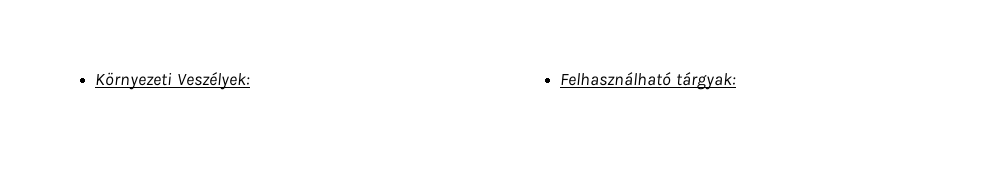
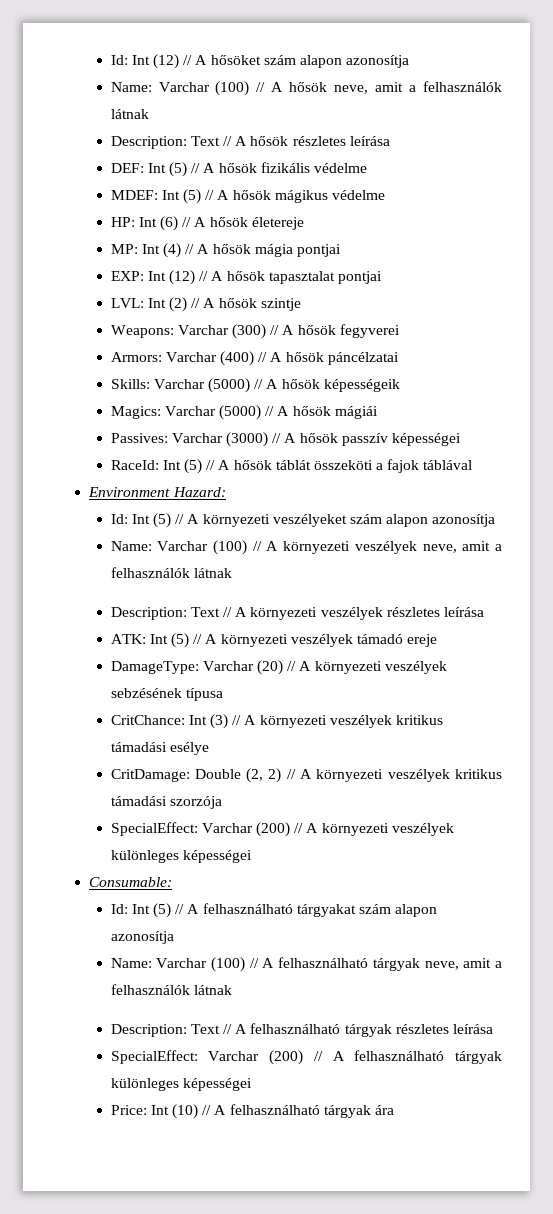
[95,72,251,90] [560,72,737,90] Környezeti Veszélyek: // Felhasználható tárgyak: -> [110,54,410,69] [110,81,503,96] [110,109,149,119] [110,136,390,149] [110,162,367,177] [110,189,385,204] [110,216,304,231] [110,243,341,258] [110,270,382,285] [110,297,301,312] [110,324,400,339] [110,351,399,366] [110,378,400,393] [110,405,378,420] [110,432,461,447] [110,459,473,474] [88,487,226,497] [110,513,496,528] [110,540,503,555] [110,567,232,578] [110,607,484,620] [110,633,438,648] [110,660,447,675] [110,688,223,701] [110,714,443,729] [110,742,209,755] [110,768,502,783] [110,796,222,809] [110,822,454,837] [110,850,252,863] [89,877,173,887] [110,903,438,918] [110,931,174,944] [110,957,503,972] [110,984,232,995] [110,1023,493,1037] [110,1050,502,1065] [110,1078,252,1091] [110,1104,394,1119] Id: Int (12) // A hősöket szám alapon azonosítja // Name: Varchar (100) // A hősök neve, amit a felhasználók látnak // Description: Text // A hősök részletes leírása // DEF: Int (5) // A hősök fizikális védelme // MDEF: Int (5) // A hősök mágikus védelme // HP: Int (6) // A hősök életereje // MP: Int (4) // A hősök mágia pontjai // EXP: Int (12) // A hősök tapasztalat pontjai // LVL: Int (2) // A hősök szintje // Weapons: Varchar (300) // A hősök fegyverei // Armors: Varchar (400) // A hősök páncélzatai // Skills: Varchar (5000) // A hősök képességeik // Magics: Varchar (5000) // A hősök mágiái // Passives: Varchar (3000) // A hősök passzív képességei // RaceId: Int (5) // A hősök táblát összeköti a fajok táblával // Environment Hazard: // Id: Int (5) // A környezeti veszélyeket szám alapon azonosítja // Name: Varchar (100) // A környezeti veszélyek neve, amit a felhasználók látnak // Description: Text // A környezeti veszélyek részletes leírása // ATK: Int (5) // A környezeti veszélyek támadó ereje // DamageType: Varchar (20) // A környezeti veszélyek sebzésének típusa // CritChance: Int (3) // A környezeti veszélyek kritikus támadási esélye // CritDamage: Double (2, 2) // A környezeti veszélyek kritikus támadási szorzója // SpecialEffect: Varchar (200) // A környezeti veszélyek különleges képességei // Consumable: // Id: Int (5) // A felhasználható tárgyakat szám alapon azonosítja // Name: Varchar (100) // A felhasználható tárgyak neve, amit a felhasználók látnak // Description: Text // A felhasználható tárgyak részletes leírása // SpecialEffect: Varchar (200) // A felhasználható tárgyak különleges képességei // Price: Int (10) // A felhasználható tárgyak ára

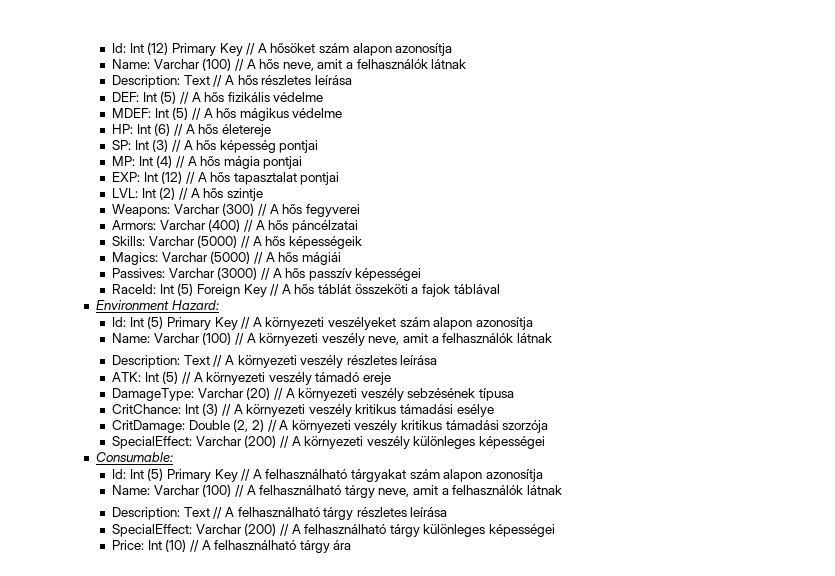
(179, 61) none -> [171,43,243,56] Primary Key
[289,81,503,94] [110,109,149,119] [110,136,289,149] hősök neve, amit a felhasználók látnak // Description: Text // A hősök -> [259,59,467,71] [111,75,258,88] hős neve, amit a felhasználók látnak // Description: Text // A hős
[218,163,257,173] hősök -> [204,92,225,102] hős
[232,190,271,200] hősök -> [216,108,237,118] hős
[209,217,248,227] hősök -> [198,124,219,134] hős
(304, 223) none -> [111,139,319,153] // SP: Int (3) // A hős képesség pontjai
[212,244,251,254] hősök -> [200,156,221,166] hős
[226,271,265,281] hősök -> [210,172,231,182] hős
[218,298,257,308] hősök -> [203,188,224,198] hős
[297,325,336,335] hősök -> [282,204,303,214] hős
[285,352,324,362] hősök -> [268,220,289,230] hős
[281,379,320,389] hősök -> [265,236,286,246] hős
[292,406,331,416] hősök -> [278,252,299,262] hős
[299,433,338,443] hősök -> [285,268,306,278] hős
[206,460,272,470] // A hősök -> [196,284,315,297] Foreign Key // A hős
(171, 520) none -> [166,317,238,330] Primary Key
[354,541,417,554] veszélyek -> [321,333,365,346] veszély
[320,607,383,620] veszélyek -> [300,355,344,368] veszély
[290,634,353,647] veszélyek -> [268,372,312,385] veszély
[384,661,447,674] veszélyek -> [360,388,404,401] veszély
[329,715,392,728] veszélyek -> [308,404,352,417] veszély
[387,769,450,782] veszélyek -> [354,420,398,433] veszély
[391,823,454,836] veszélyek -> [366,436,410,449] veszély
(171, 910) none -> [166,469,238,482] Primary Key
[372,958,420,971] tárgyak -> [344,485,375,498] tárgy
[344,1024,392,1037] tárgyak -> [323,507,354,520] tárgy
[455,1051,502,1064] tárgyak -> [389,524,420,537] tárgy
[323,1105,371,1118] tárgyak -> [299,540,330,553] tárgy

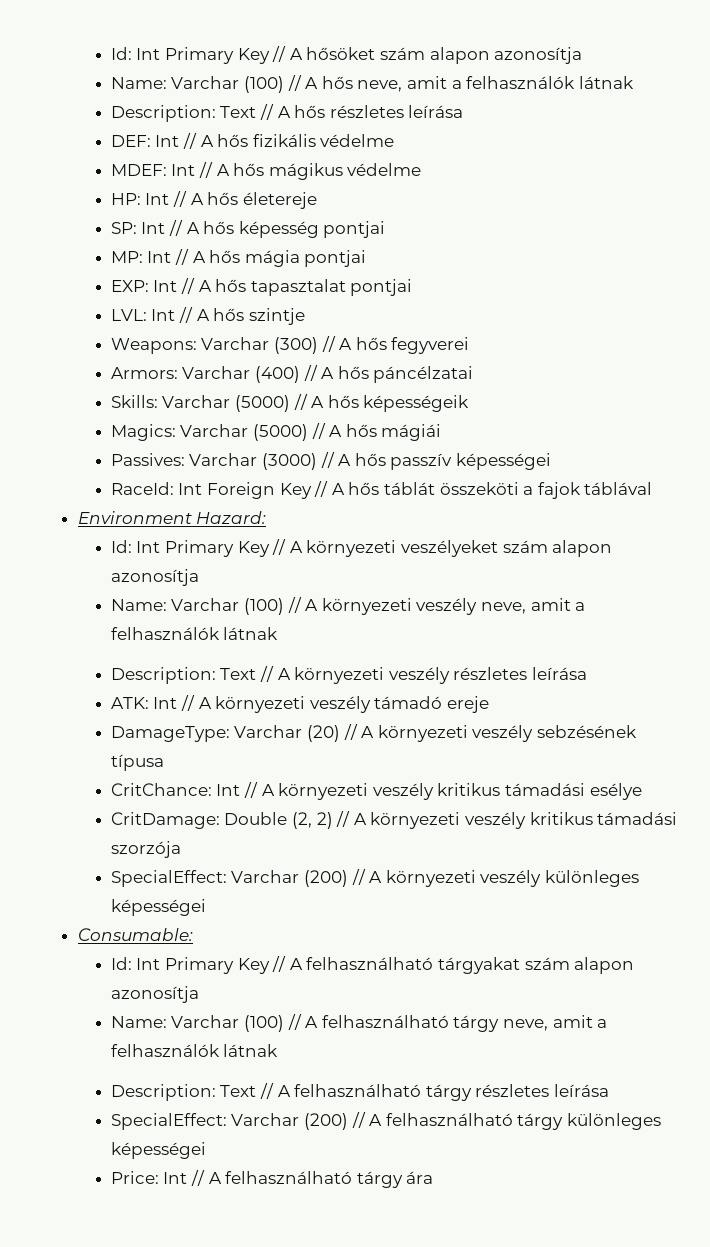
[111,42,169,55] Id: Int (12) -> [110,47,161,60] Id: Int
[160,91,177,104] (5) -> (180, 141) none
[172,107,189,120] (5) -> (196, 170) none
[154,123,171,136] (6) -> (170, 199) none
[152,139,169,152] (3) -> (166, 228) none
[156,155,173,168] (4) -> (172, 257) none
[161,171,183,184] (12) -> (178, 286) none
[159,187,176,200] (2) -> (176, 315) none
[177,283,194,296] (5) -> (203, 489) none
[147,316,164,329] (5) -> (161, 547) none
[162,371,179,384] (5) -> (178, 703) none
[202,403,219,416] (3) -> (241, 790) none
[147,468,164,481] (5) -> (161, 964) none
[165,539,187,552] (10) -> (188, 1178) none

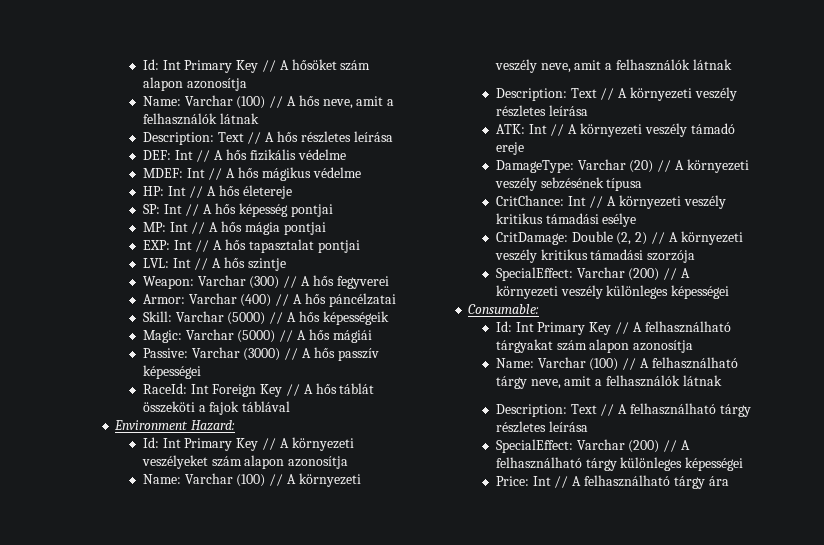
[110,338,197,354] Weapons: -> [142,276,194,289] Weapon:
[110,367,178,379] Armors: -> [142,294,185,304] Armor:
[110,395,158,408] Skills: -> [142,311,172,322] Skill:
[110,424,176,441] Magics: -> [142,330,182,343] Magic:
[110,453,185,466] Passives: -> [142,348,188,358] Passive:

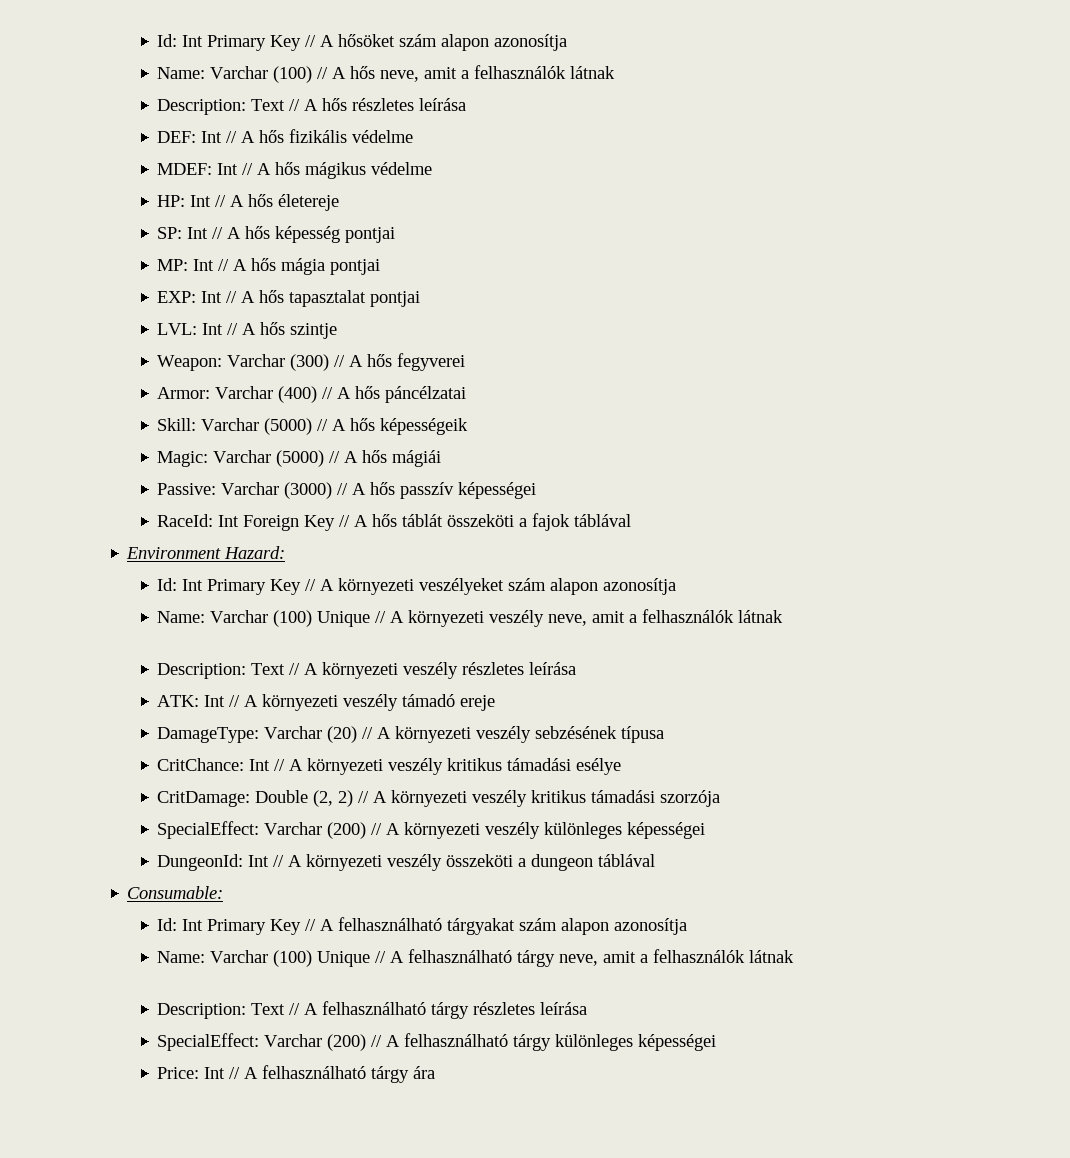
(266, 480) none -> [317,611,371,627] Unique
(730, 292) none -> [157,854,656,871] // DungeonId: Int // A környezeti veszély összeköti a dungeon táblával
(619, 364) none -> [317,951,371,967] Unique

